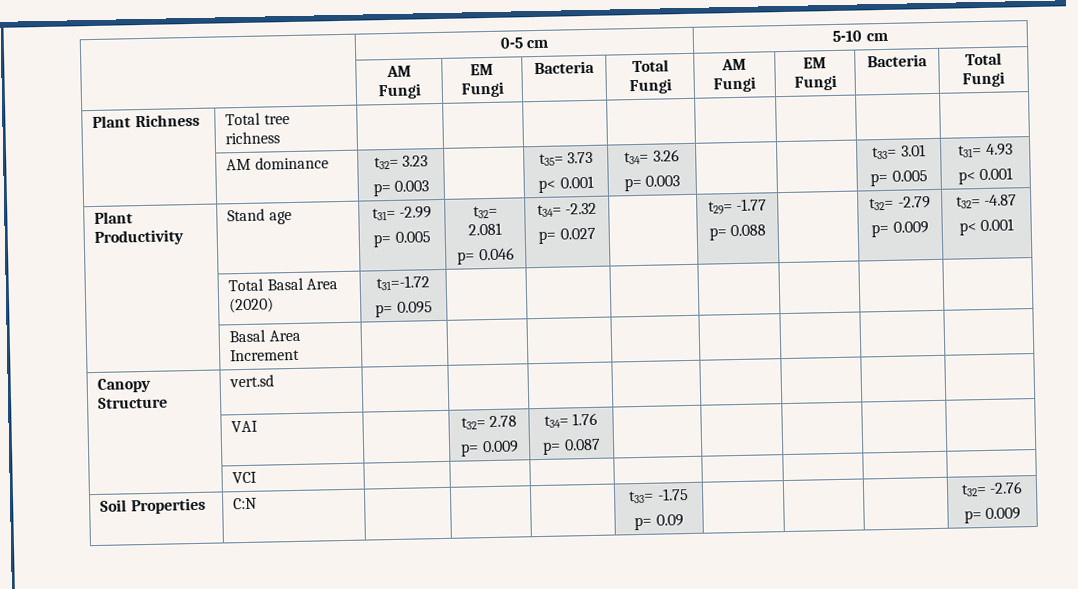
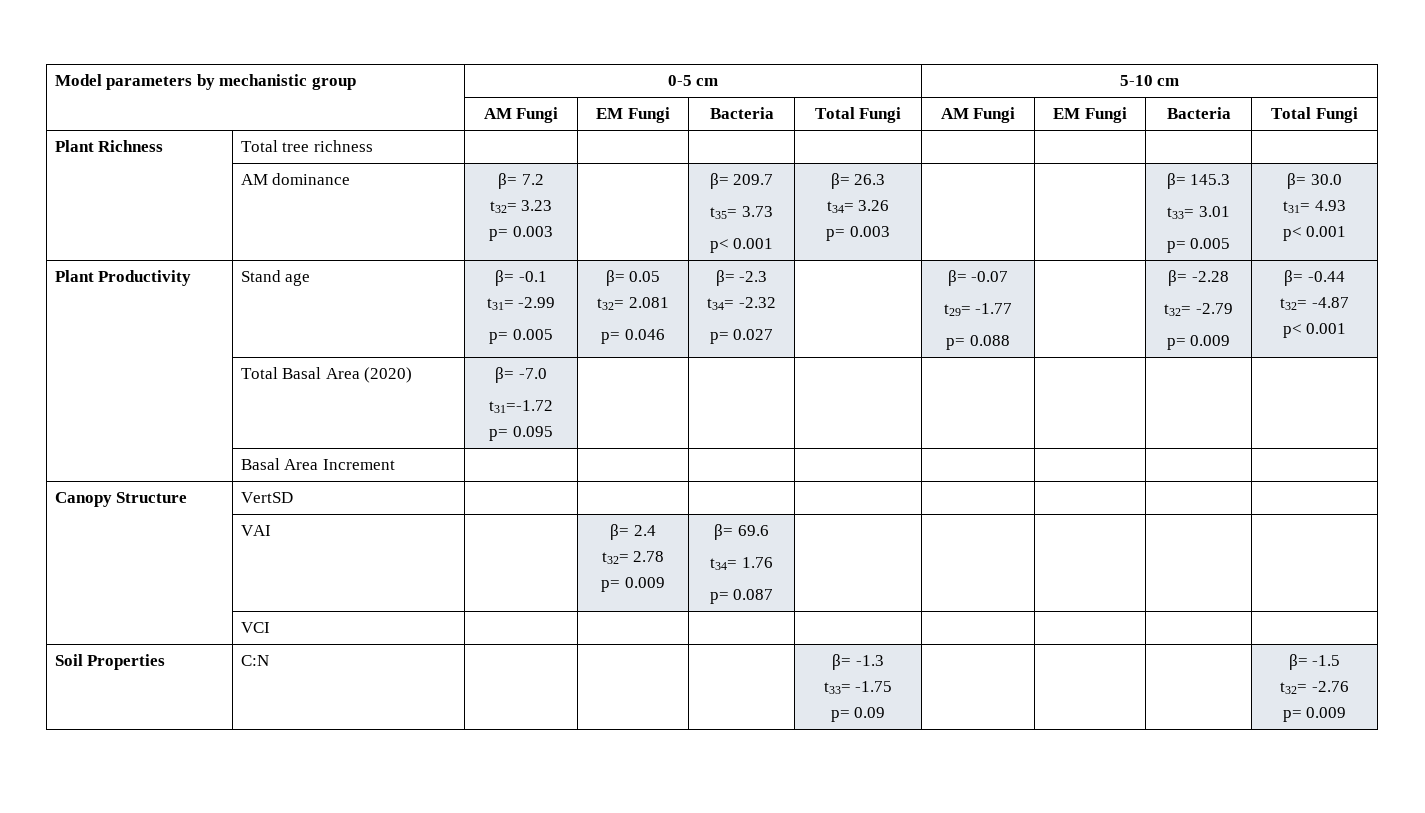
(499, 43) none -> [54,74,357,90] Model parameters by mechanistic group
(329, 163) none -> [498,173,544,189] β= 7.2 //
(430, 186) none -> [709,173,774,189] β= 209.7 //
(594, 182) none -> [830,173,886,189] β= 26.3 //
(681, 181) none -> [1166,173,1231,189] β= 145.3 //
(928, 176) none -> [1287,173,1342,189] β= 30.0 //
(292, 217) none -> [495,270,547,286] β= -0.1 //
(431, 237) none -> [605,270,661,286] β= 0.05 //
(515, 254) none -> [715,270,768,286] β= -2.3 //
(596, 233) none -> [947,270,1009,286] β= -0.07 //
(767, 230) none -> [1168,270,1229,286] β= -2.28 //
(929, 227) none -> [1284,270,1345,286] β= -0.44 //
(275, 305) none -> [495,367,547,383] β= -7.0 //
[229,374,275,388] vert.sd -> [240,492,293,503] VertSD
(259, 426) none -> [610,524,656,540] β= 2.4 //
(519, 447) none -> [714,524,769,540] β= 69.6 //
(258, 503) none -> [832,654,884,670] β= -1.3 //
(684, 520) none -> [1288,654,1341,670] β= -1.5 //

